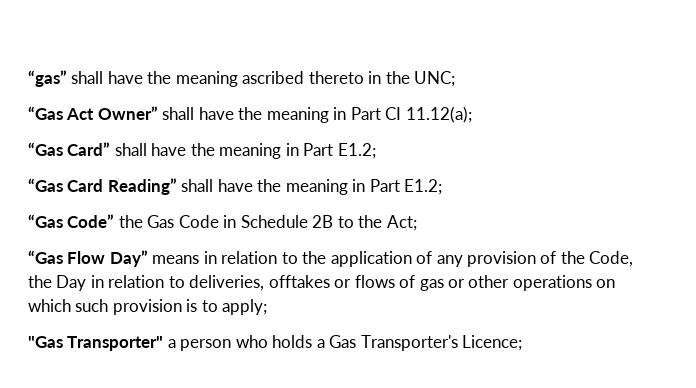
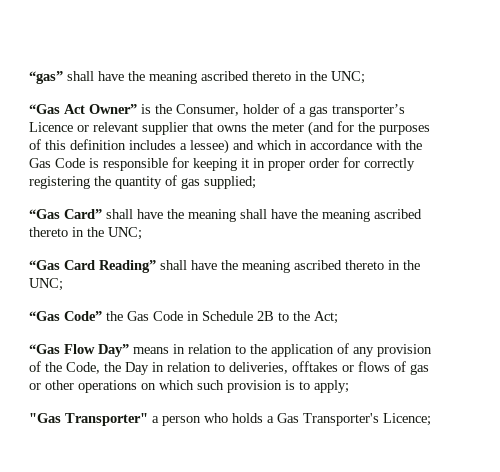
[162,106,472,123] shall have the meaning in Part CI 11.12(a); -> [141,103,405,117] [29,121,430,136] [29,139,422,154] [29,157,415,171] [29,175,256,189] is the Consumer, holder of a gas transporter’s Licence or relevant supplier that owns the meter (and for the purposes of this definition includes a lessee) and which in accordance with the Gas Code is responsible for keeping it in proper order for correctly registering the quantity of gas supplied;
[285,143,376,159] in Part E1.2; -> [240,209,422,222] [29,227,142,240] shall have the meaning ascribed thereto in the UNC;
[352,179,443,195] in Part E1.2; -> [294,260,420,270] [29,278,63,291] ascribed thereto in the UNC;

